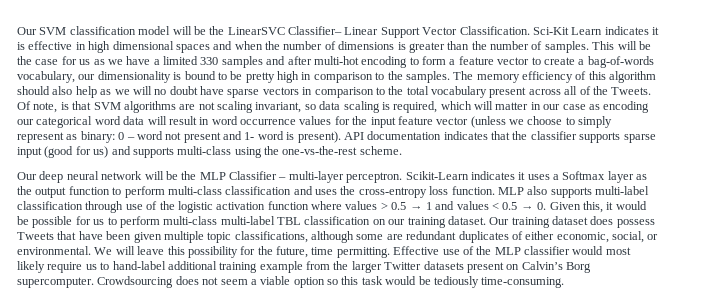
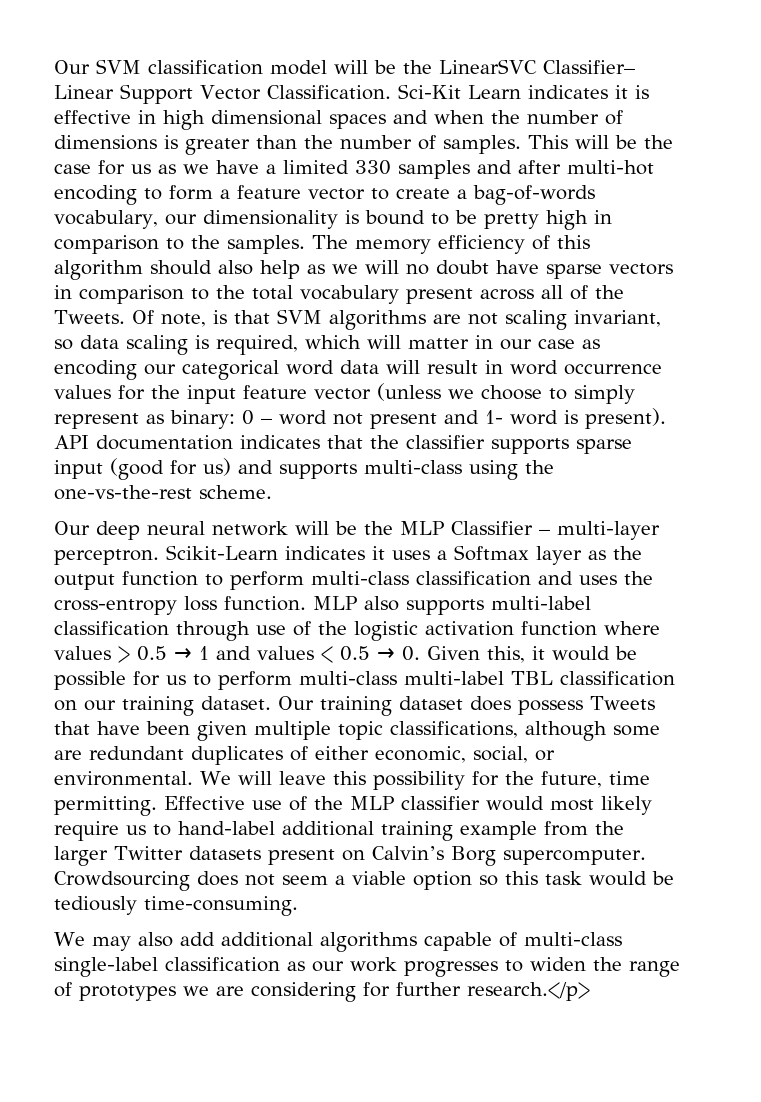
(565, 282) none -> [54,932,622,952] [54,957,680,977] [54,982,590,1002] // We may also add additional algorithms capable of multi-class single-label classification as our work progresses to widen the range of prototypes we are considering for further research.</p>

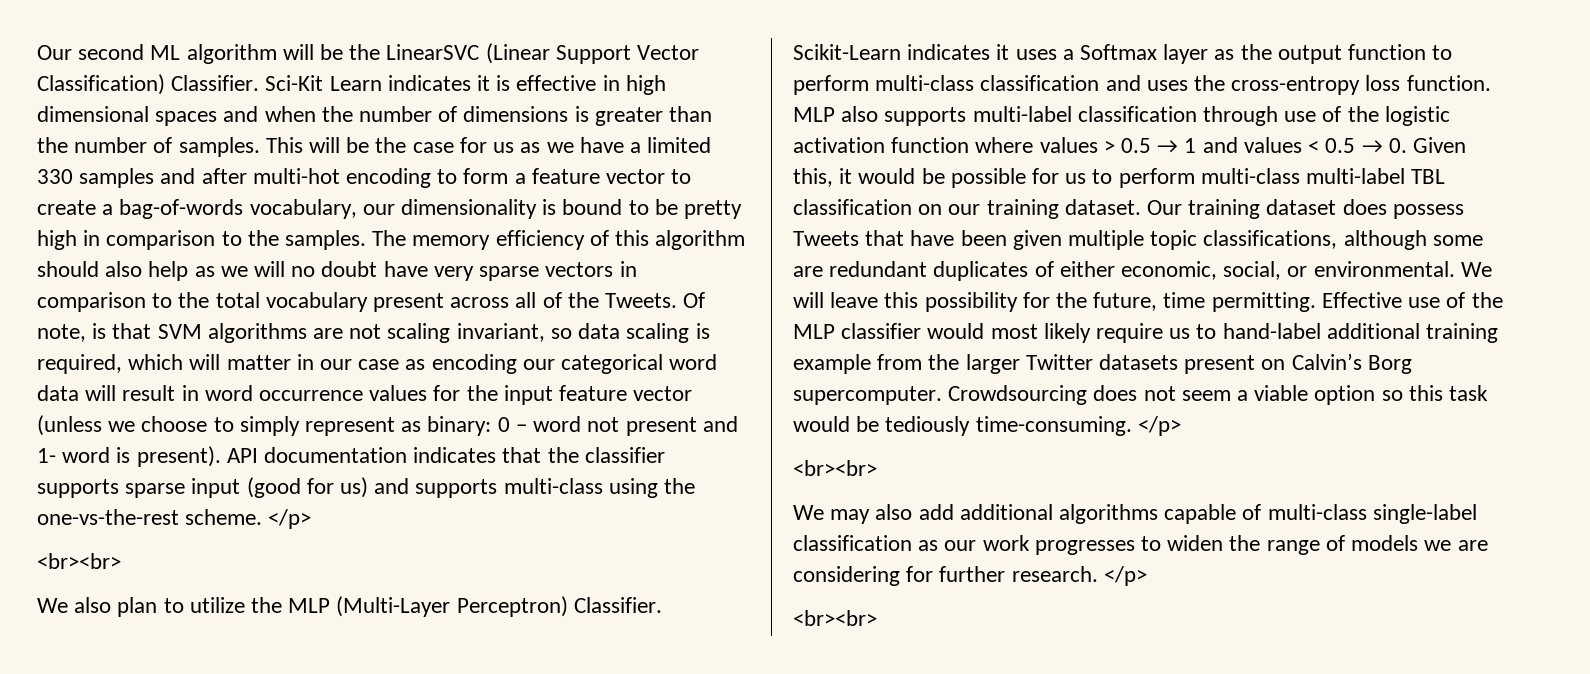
[54,59,327,75] Our SVM classification model -> [37,44,277,64] Our second ML algorithm
[543,60,635,74] [54,84,391,104] Classifier– Linear Support Vector Classification. -> [485,43,700,64] [37,74,260,95] (Linear Support Vector Classification) Classifier.
(539, 267) none -> [433,266,474,281] very
[54,521,660,540] [54,549,159,565] // Our deep neural network will be the MLP Classifier – multi-layer perceptron. -> [268,509,312,529] [37,553,121,569] [37,596,662,617] </p> // <br><br> // We also plan to utilize the MLP (Multi-Layer Perceptron) Classifier.
(298, 906) none -> [1137,416,1181,436] [793,460,877,476] </p> // <br><br>
[79,985,176,1001] prototypes -> [1351,535,1419,551] models
[467,982,590,1001] research.</p> -> [1011,566,1147,586] [793,610,877,626] research. </p> // <br><br>

